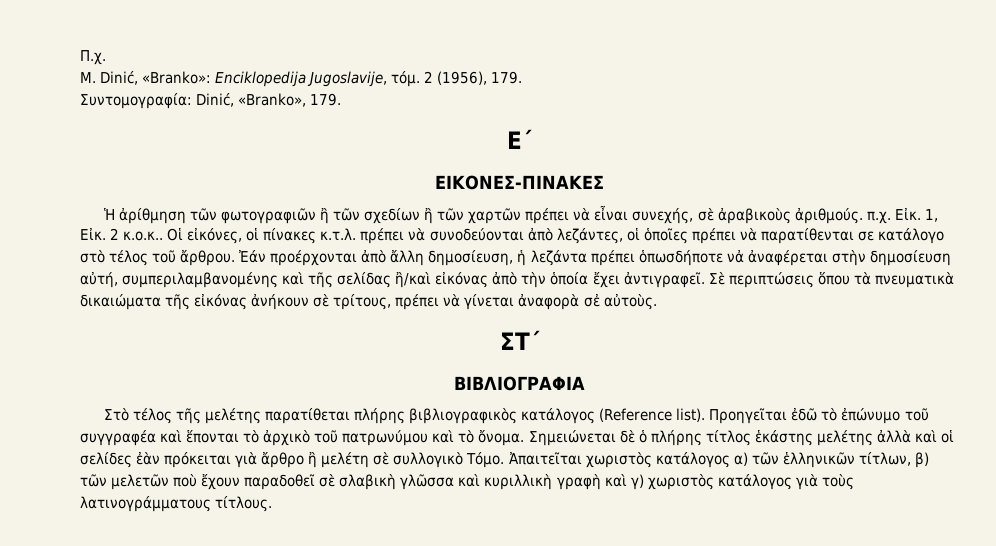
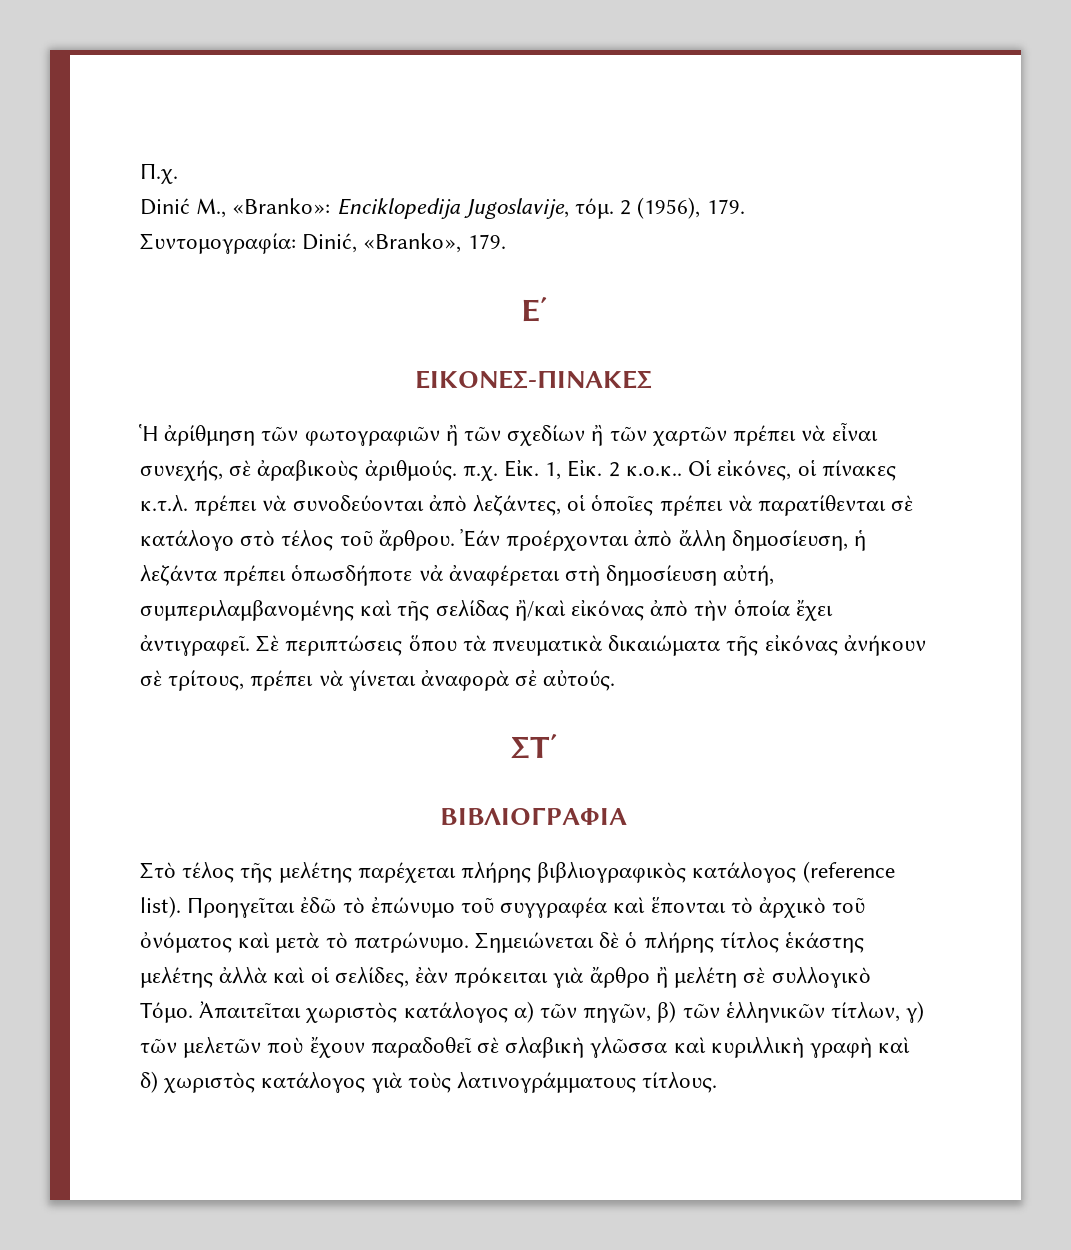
[80,71,139,85] M. Dinić, -> [140,198,227,218] Dinić M.,
[857,231,874,241] σε -> [891,495,914,511] σὲ
[831,250,866,266] στὴν -> [565,565,601,586] στὴ
[603,294,657,310] αὐτοὺς. -> [543,670,616,691] αὐτούς.
[265,408,351,424] παρατίθεται -> [357,862,456,883] παρέχεται
[599,408,673,422] (Reference -> [802,861,895,883] (reference
[342,430,525,446] πατρωνύμου καὶ τὸ ὄνομα. -> [140,932,469,953] ὀνόματος καὶ μετὰ τὸ πατρώνυμο.
[80,452,132,468] σελίδες -> [334,966,409,988] σελίδες,
(779, 458) none -> [583,1001,720,1023] πηγῶν, β) τῶν
[914,452,929,468] β) -> [906,1001,925,1023] γ)
[630,474,644,490] γ) -> [140,1071,158,1093] δ)

